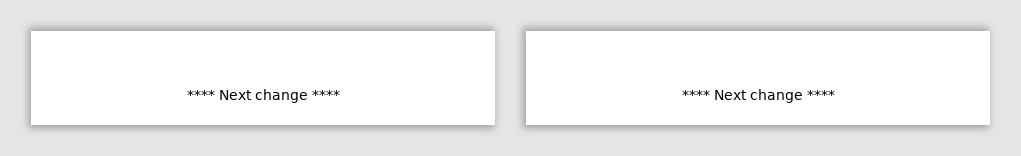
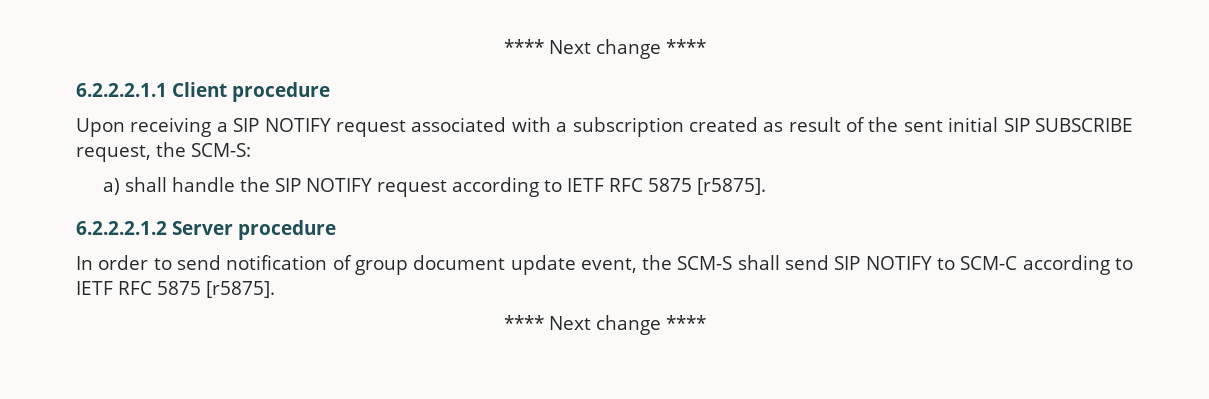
[186,89,340,103] **** Next change **** -> [503,39,706,59] [76,82,330,102] [76,117,1134,137] [76,142,251,162] [102,177,766,197] [76,220,336,240] [76,255,1133,275] [76,281,275,298] **** Next change **** // 6.2.2.2.1.1 Client procedure // Upon receiving a SIP NOTIFY request associated with a subscription created as result of the sent initial SIP SUBSCRIBE request, the SCM-S: // a) shall handle the SIP NOTIFY request according to IETF RFC 5875 [r5875]. // 6.2.2.2.1.2 Server procedure // In order to send notification of group document update event, the SCM-S shall send SIP NOTIFY to SCM-C according to IETF RFC 5875 [r5875].

